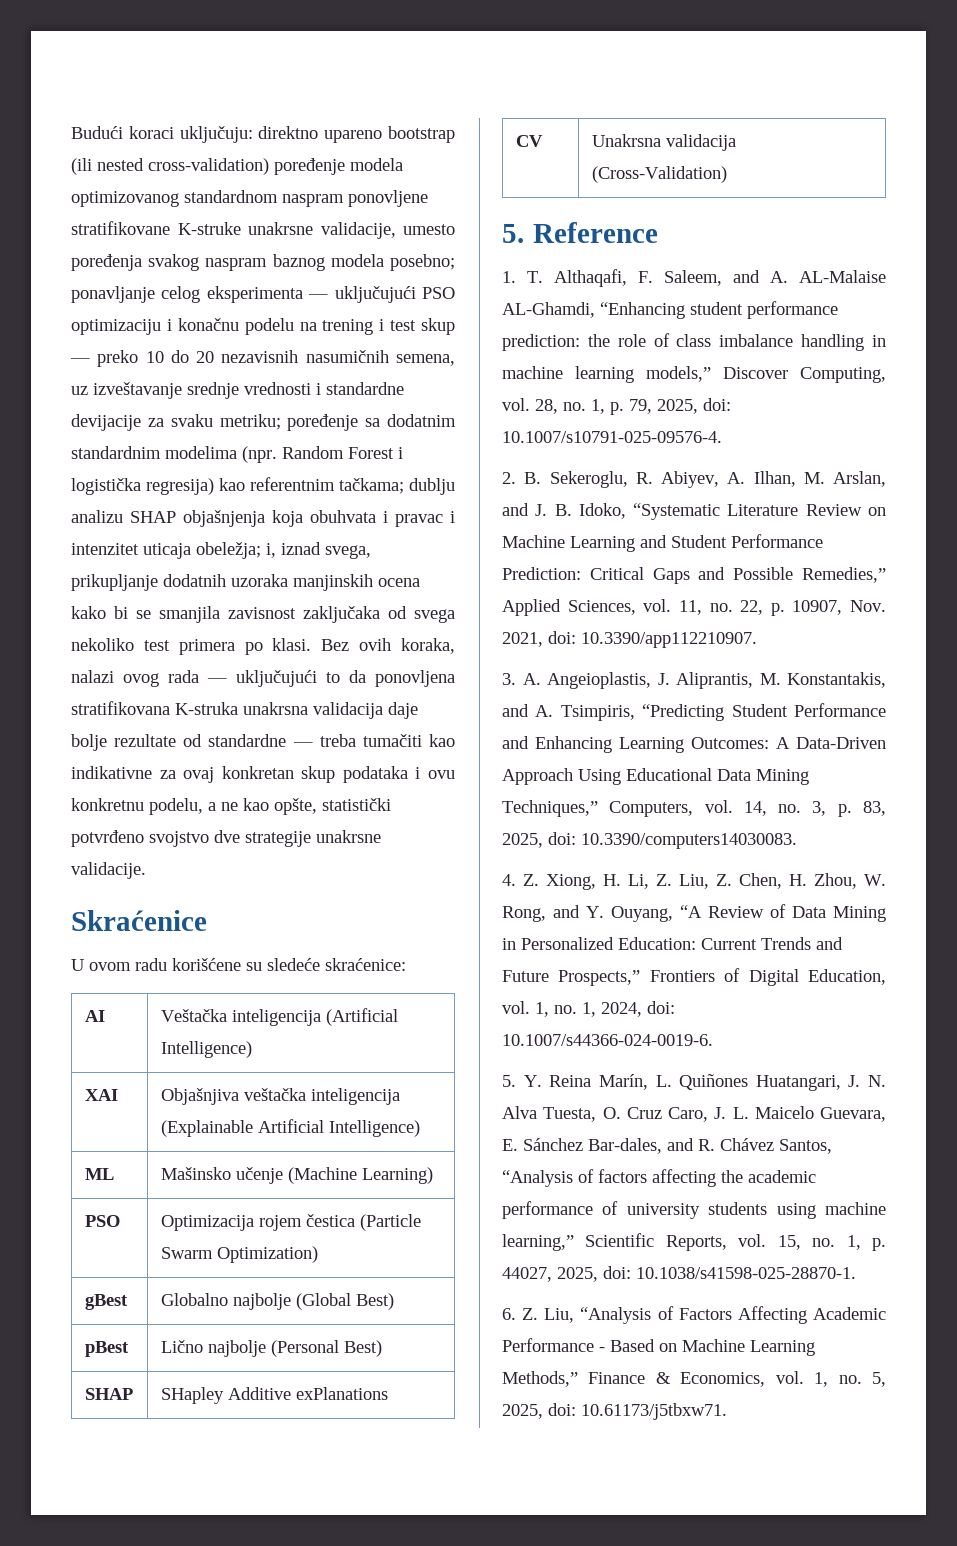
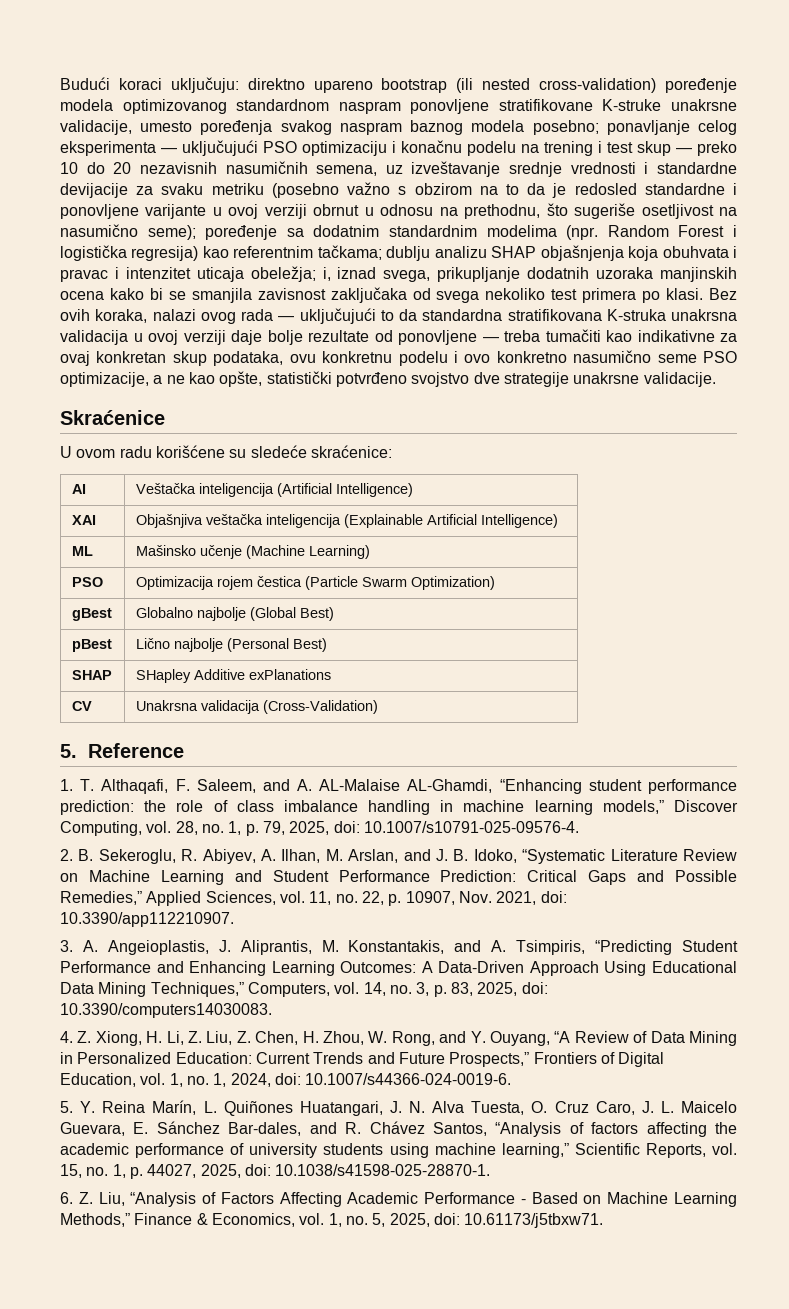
[219,414,281,430] metriku; -> [211,182,737,198] [60,203,737,219] [60,224,196,240] metriku (posebno važno s obzirom na to da je redosled standardne i ponovljene varijante u ovoj verziji obrnut u odnosu na prethodnu, što sugeriše osetljivost na nasumično seme);
[375,670,455,687] ponovljena -> [422,309,503,321] standardna
(383, 710) none -> [133,330,226,345] u ovoj verziji
[208,734,287,747] standardne -> [398,330,477,345] ponovljene
[342,766,455,783] [71,798,203,815] podataka i ovu konkretnu podelu, -> [213,350,737,366] [60,372,149,387] podataka, ovu konkretnu podelu i ovo konkretno nasumično seme PSO optimizacije,

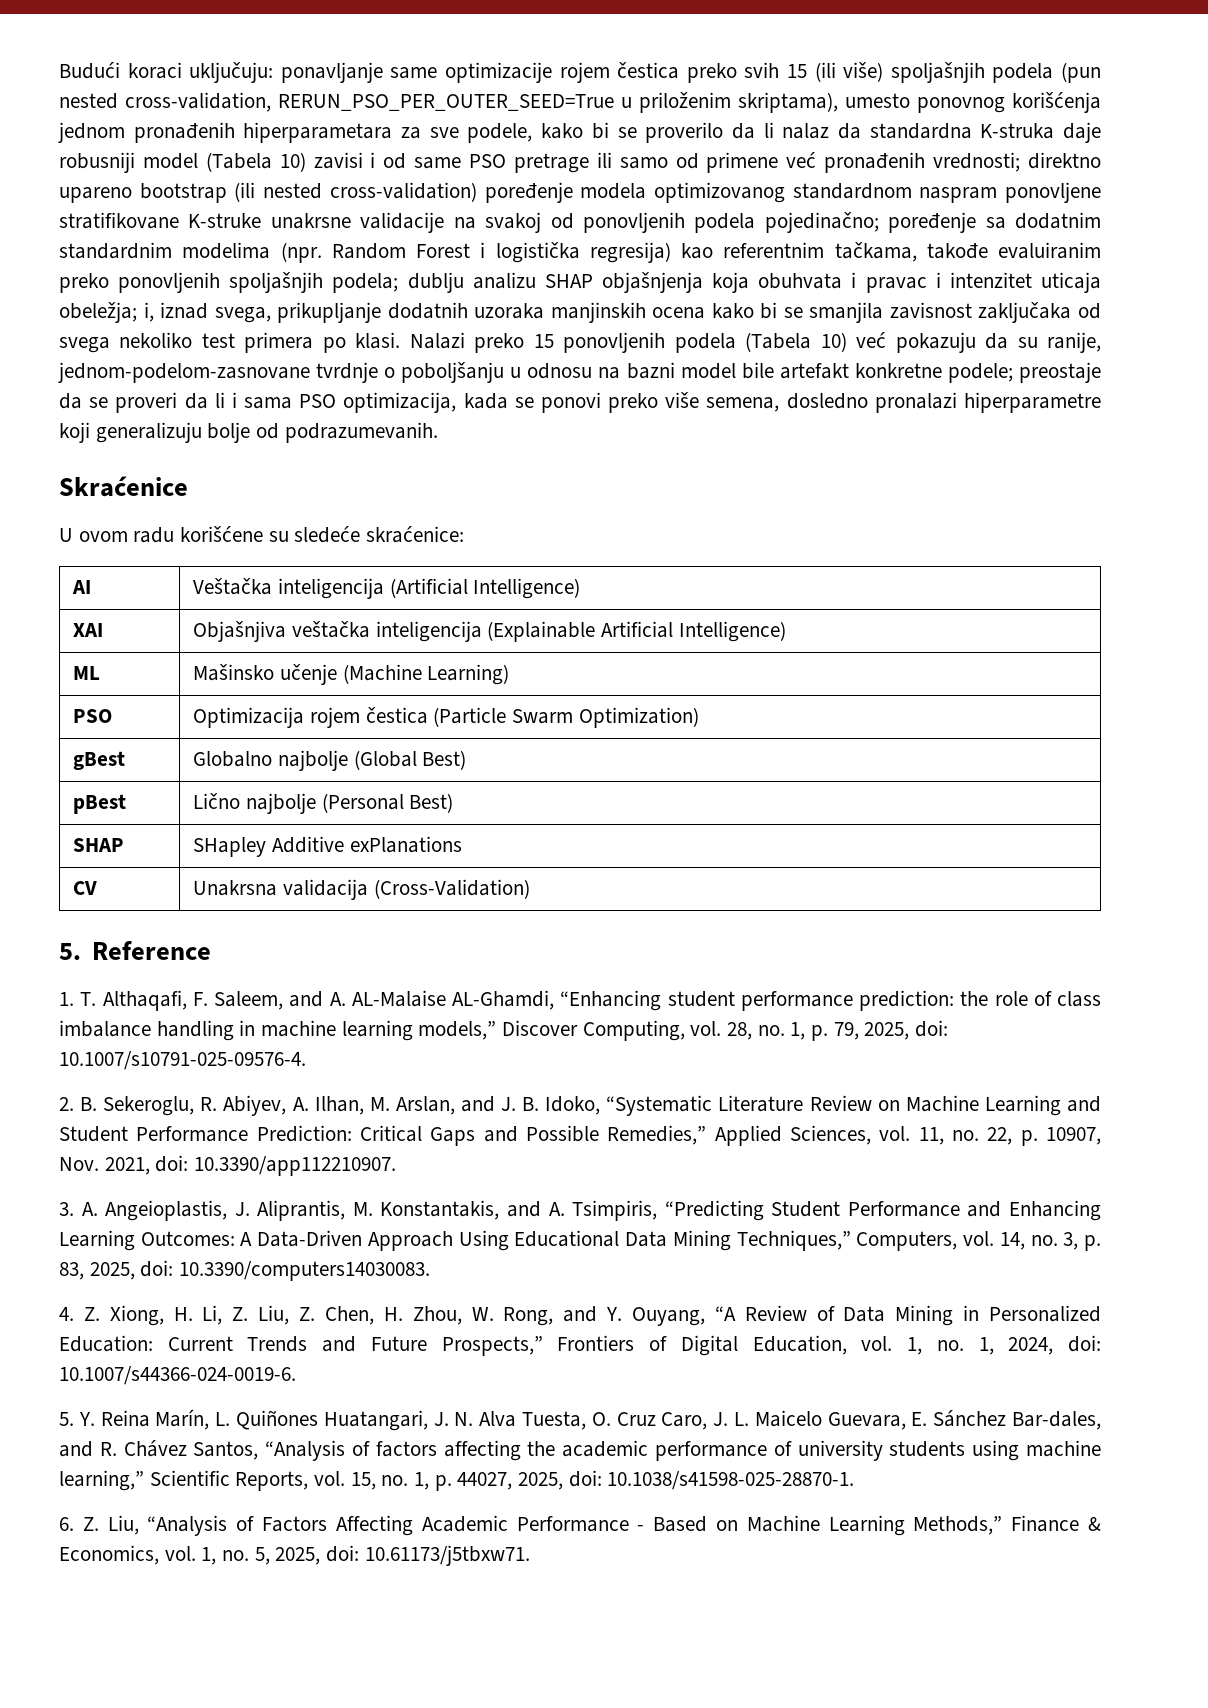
(239, 85) none -> [280,62,1102,83] [59,92,1101,113] [58,122,1101,143] [59,152,1021,173] ponavljanje same optimizacije rojem čestica preko svih 15 (ili više) spoljašnjih podela (pun nested cross-validation, RERUN_PSO_PER_OUTER_SEED=True u priloženim skriptama), umesto ponovnog korišćenja jednom pronađenih hiperparametara za sve podele, kako bi se proverilo da li nalaz da standardna K-struka daje robusniji model (Tabela 10) zavisi i od same PSO pretrage ili samo od primene već pronađenih vrednosti;
[60,120,737,135] [60,140,737,156] [60,161,737,177] [60,182,737,198] [60,203,737,219] [60,224,196,240] validacije, umesto poređenja svakog naspram baznog modela posebno; ponavljanje celog eksperimenta — uključujući PSO optimizaciju i konačnu podelu na trening i test skup — preko 10 do 20 nezavisnih nasumičnih semena, uz izveštavanje srednje vrednosti i standardne devijacije za svaku metriku (posebno važno s obzirom na to da je redosled standardne i ponovljene varijante u ovoj verziji obrnut u odnosu na prethodnu, što sugeriše osetljivost na nasumično seme); -> [360,212,879,233] validacije na svakoj od ponovljenih podela pojedinačno;
[317,245,382,260] tačkama; -> [834,242,1101,262] [59,272,399,293] tačkama, takođe evaluiranim preko ponovljenih spoljašnjih podela;
[709,288,738,300] [60,308,737,324] [60,329,737,345] [60,350,737,366] [60,371,716,387] Bez ovih koraka, nalazi ovog rada — uključujući to da standardna stratifikovana K-struka unakrsna validacija u ovoj verziji daje bolje rezultate od ponovljene — treba tumačiti kao indikativne za ovaj konkretan skup podataka, ovu konkretnu podelu i ovo konkretno nasumično seme PSO optimizacije, a ne kao opšte, statistički potvrđeno svojstvo dve strategije unakrsne validacije. -> [409,332,1102,353] [58,362,1102,383] [59,392,1101,413] [59,422,438,443] Nalazi preko 15 ponovljenih podela (Tabela 10) već pokazuju da su ranije, jednom-podelom-zasnovane tvrdnje o poboljšanju u odnosu na bazni model bile artefakt konkretne podele; preostaje da se proveri da li i sama PSO optimizacija, kada se ponovi preko više semena, dosledno pronalazi hiperparametre koji generalizuju bolje od podrazumevanih.

